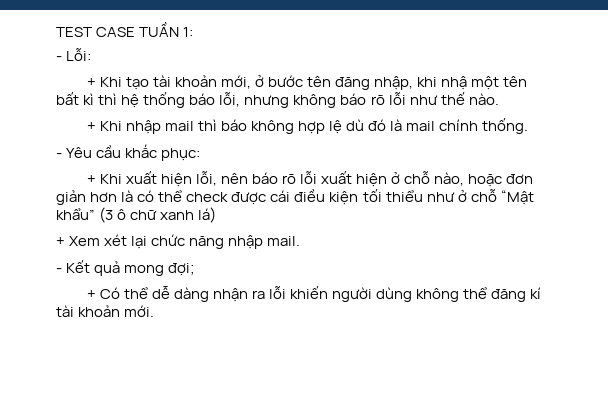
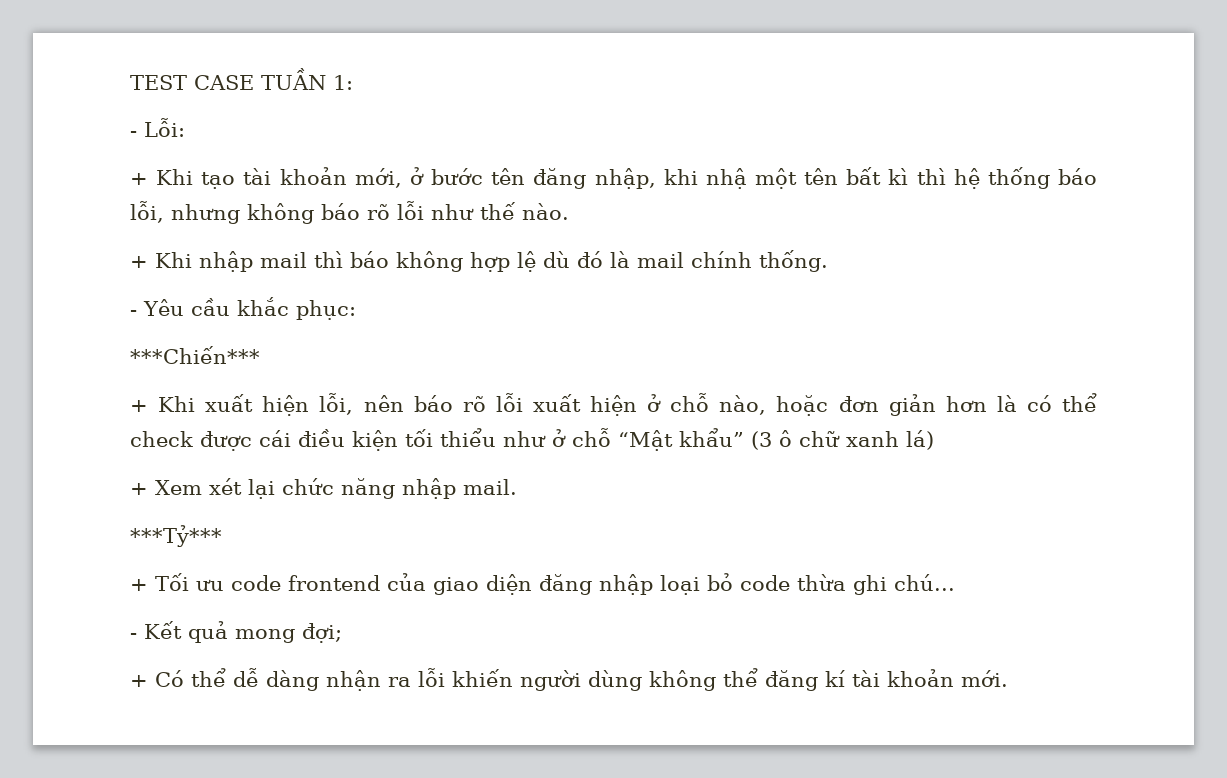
(201, 154) none -> [130,346,260,364] // ***Chiến***
(301, 241) none -> [130,525,222,547] [130,573,955,595] // ***Tỷ*** // + Tối ưu code frontend của giao diện đăng nhập loại bỏ code thừa ghi chú...

